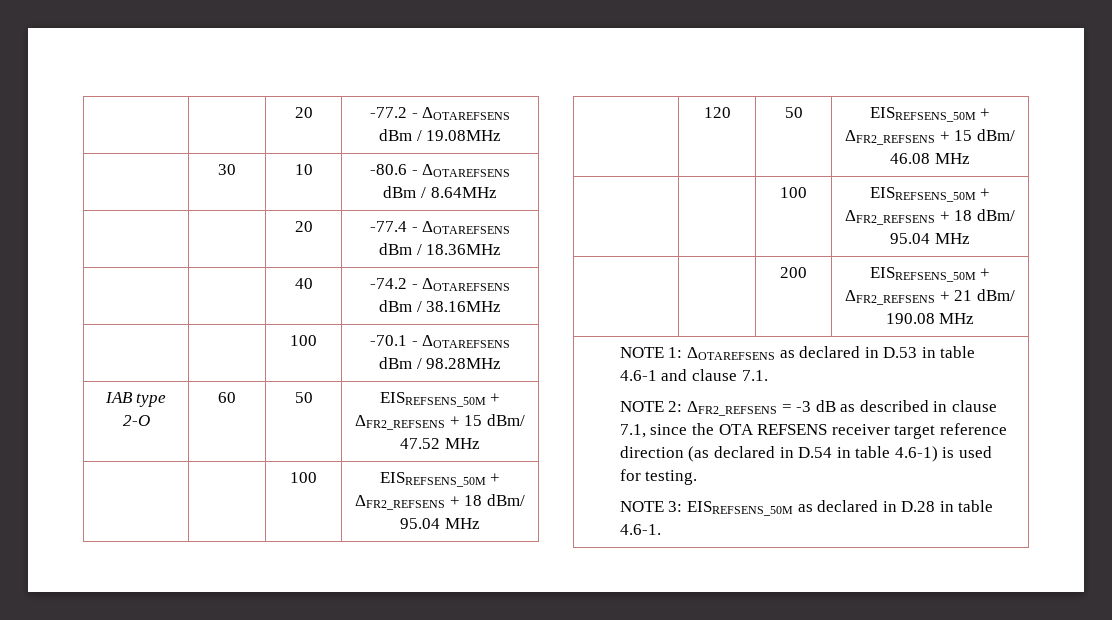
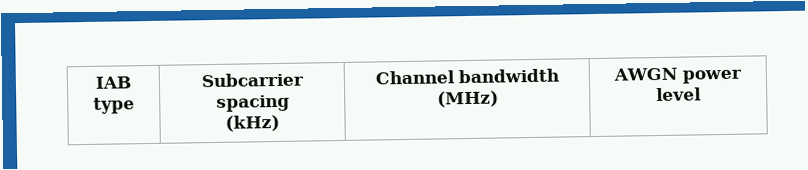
[294,107,313,118] [369,107,511,120] [378,129,502,141] [218,164,236,175] [294,164,313,175] [369,164,511,177] [383,186,497,198] [294,221,313,232] [369,221,511,234] [378,243,502,255] [294,278,313,289] [369,278,511,291] [378,300,502,312] [290,335,317,346] [369,335,511,348] [378,357,502,369] [104,392,167,407] [122,415,150,426] [218,392,236,403] [294,392,313,403] [379,392,501,407] [355,414,525,430] [400,438,480,449] [290,472,317,483] [379,472,501,487] [355,494,525,510] [400,518,480,529] [703,107,731,118] [784,107,803,118] [869,107,991,122] [845,129,1015,145] [890,153,970,164] [780,187,807,198] [869,187,991,202] [845,209,1015,225] [890,233,970,244] [780,267,807,278] [869,267,991,282] [845,289,1015,305] [885,313,975,324] [619,346,976,360] [619,369,768,381] [619,400,998,416] [619,423,1007,439] [619,446,993,462] [619,469,698,485] [619,500,994,516] [619,524,661,535] | | 20 | -77.2 - ΔOTAREFSENS dBm / 19.08MHz // | 30 | 10 | -80.6 - ΔOTAREFSENS dBm / 8.64MHz // | | 20 | -77.4 - ΔOTAREFSENS dBm / 18.36MHz // | | 40 | -74.2 - ΔOTAREFSENS dBm / 38.16MHz // | | 100 | -70.1 - ΔOTAREFSENS dBm / 98.28MHz // IAB type 2-O | 60 | 50 | EISREFSENS_50M + ΔFR2_REFSENS + 15 dBm/ 47.52 MHz // | | 100 | EISREFSENS_50M + ΔFR2_REFSENS + 18 dBm/ 95.04 MHz // | 120 | 50 | EISREFSENS_50M + ΔFR2_REFSENS + 15 dBm/ 46.08 MHz // | | 100 | EISREFSENS_50M + ΔFR2_REFSENS + 18 dBm/ 95.04 MHz // | | 200 | EISREFSENS_50M + ΔFR2_REFSENS + 21 dBm/ 190.08 MHz // NOTE 1: ΔOTAREFSENS as declared in D.53 in table 4.6-1 and clause 7.1. // NOTE 2: ΔFR2_REFSENS = -3 dB as described in clause 7.1, since the OTA REFSENS receiver target reference direction (as declared in D.54 in table 4.6-1) is used for testing. // NOTE 3: EISREFSENS_50M as declared in D.28 in table 4.6-1. -> [95,76,132,89] [93,97,135,114] [200,72,304,88] [215,94,290,112] [225,114,280,132] [374,68,559,85] [436,90,499,108] [613,67,743,84] [656,87,702,102] IAB type | Subcarrier spacing // (kHz) | Channel bandwidth (MHz) | AWGN power level

